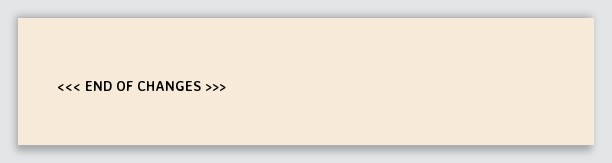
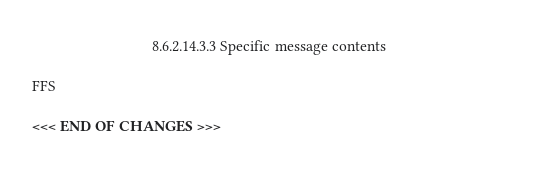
(57, 87) none -> [152,40,386,55] [32,80,56,91] 8.6.2.14.3.3 Specific message contents // FFS //

